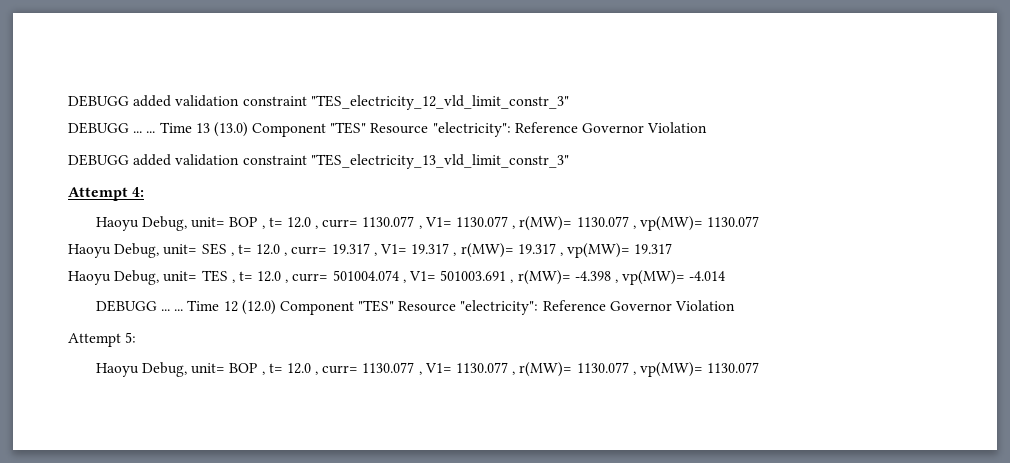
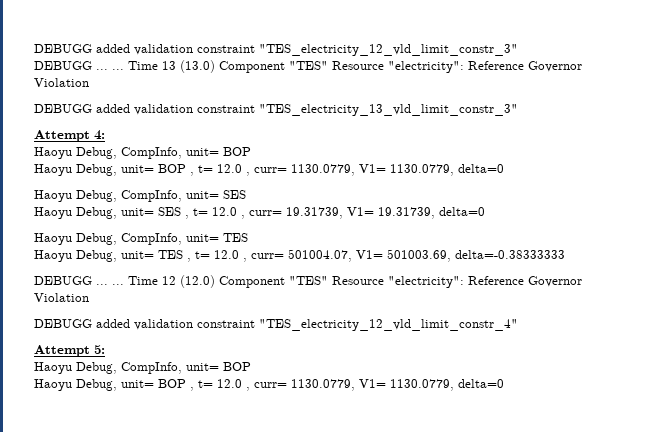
[95,216,760,231] // Haoyu Debug, unit= BOP , t= 12.0 , curr= 1130.077 , V1= 1130.077 , r(MW)= 1130.077 , vp(MW)= 1130.077 -> [34,147,251,159] [34,164,504,176] [34,190,246,202] // Haoyu Debug, CompInfo, unit= BOP // Haoyu Debug, unit= BOP , t= 12.0 , curr= 1130.0779, V1= 1130.0779, delta=0 // Haoyu Debug, CompInfo, unit= SES
[331,243,673,258] 19.317 , V1= 19.317 , r(MW)= 19.317 , vp(MW)= 19.317 -> [286,207,485,219] [34,233,248,245] 19.31739, V1= 19.31739, delta=0 // Haoyu Debug, CompInfo, unit= TES
[332,270,726,285] 501004.074 , V1= 501003.691 , r(MW)= -4.398 , vp(MW)= -4.014 -> [288,249,565,262] 501004.07, V1= 501003.69, delta=-0.38333333
[68,332,137,347] [95,362,760,377] Attempt 5: // Haoyu Debug, unit= BOP , t= 12.0 , curr= 1130.077 , V1= 1130.077 , r(MW)= 1130.077 , vp(MW)= 1130.077 -> [34,319,518,331] [34,345,105,357] [34,362,251,374] [34,379,504,391] DEBUGG added validation constraint "TES_electricity_12_vld_limit_constr_4" // Attempt 5: // Haoyu Debug, CompInfo, unit= BOP // Haoyu Debug, unit= BOP , t= 12.0 , curr= 1130.0779, V1= 1130.0779, delta=0

